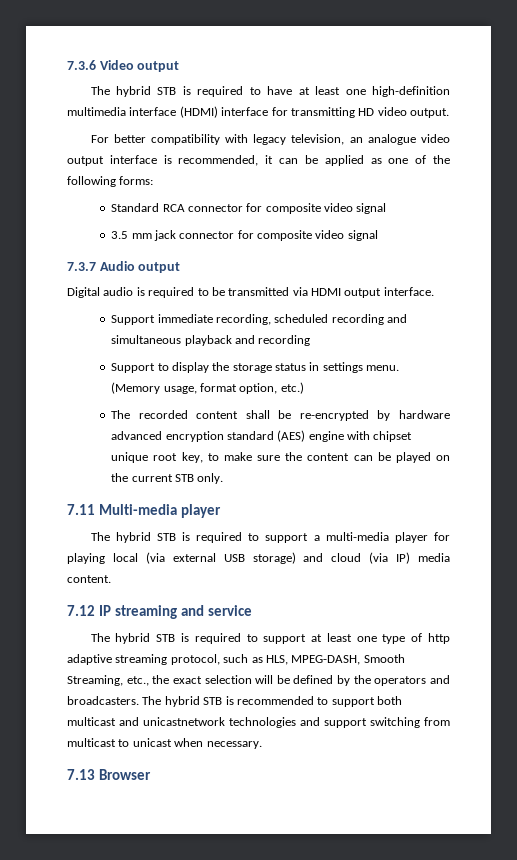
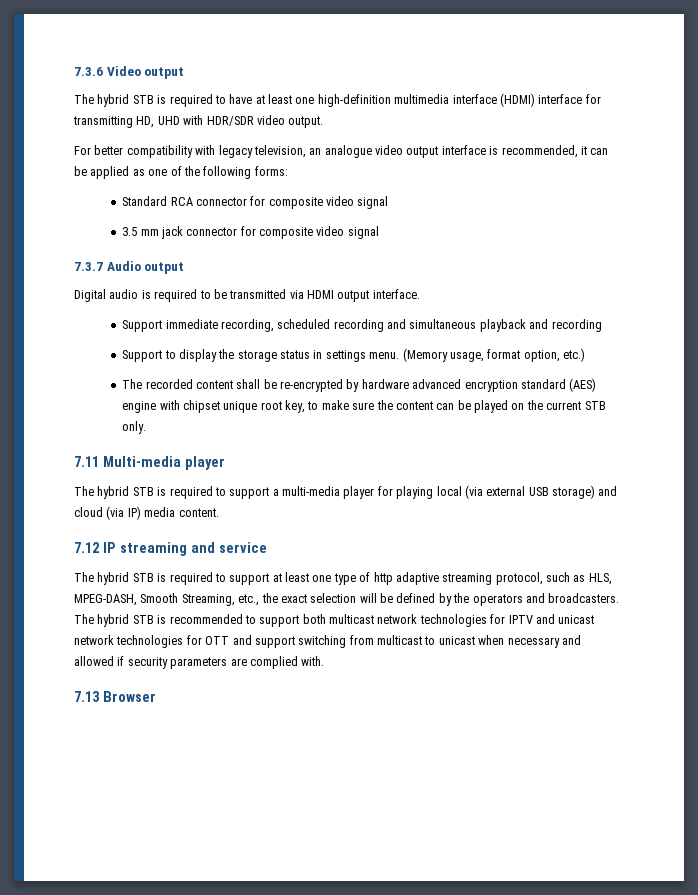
[358,108,375,116] HD -> [136,115,254,128] HD, UHD with HDR/SDR
[119,717,296,728] and unicastnetwork technologies -> [377,614,595,627] [74,635,230,648] network technologies for IPTV and unicast network technologies for OTT
[206,741,262,749] necessary. -> [507,635,581,648] [74,656,325,669] necessary and allowed if security parameters are complied with.

